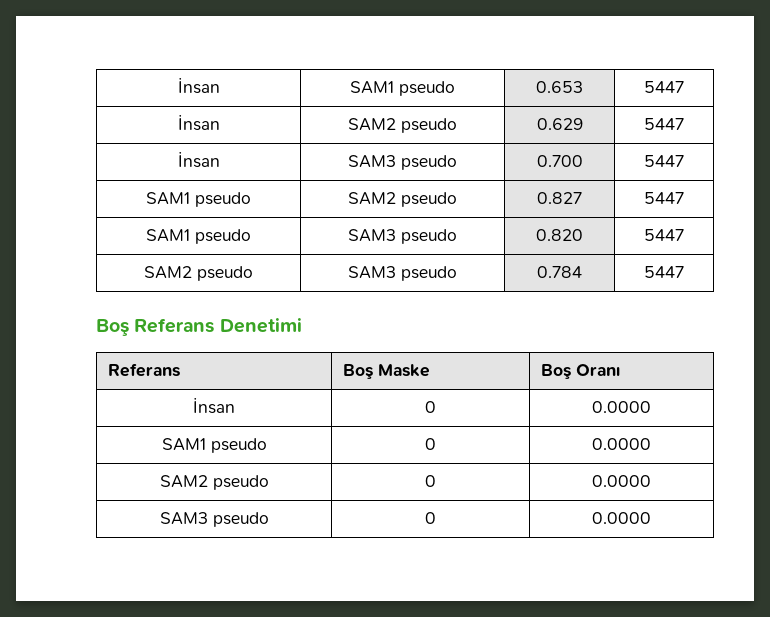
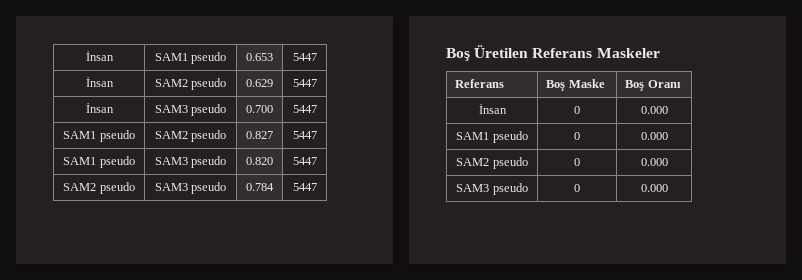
[134,318,302,333] Referans Denetimi -> [474,45,660,58] Üretilen Referans Maskeler
[592,401,651,413] 0.0000 -> [640,106,668,114] 0.000
[592,438,651,450] 0.0000 -> [640,132,668,140] 0.000
[592,475,651,487] 0.0000 -> [640,158,668,166] 0.000
[592,512,651,524] 0.0000 -> [640,184,668,192] 0.000

